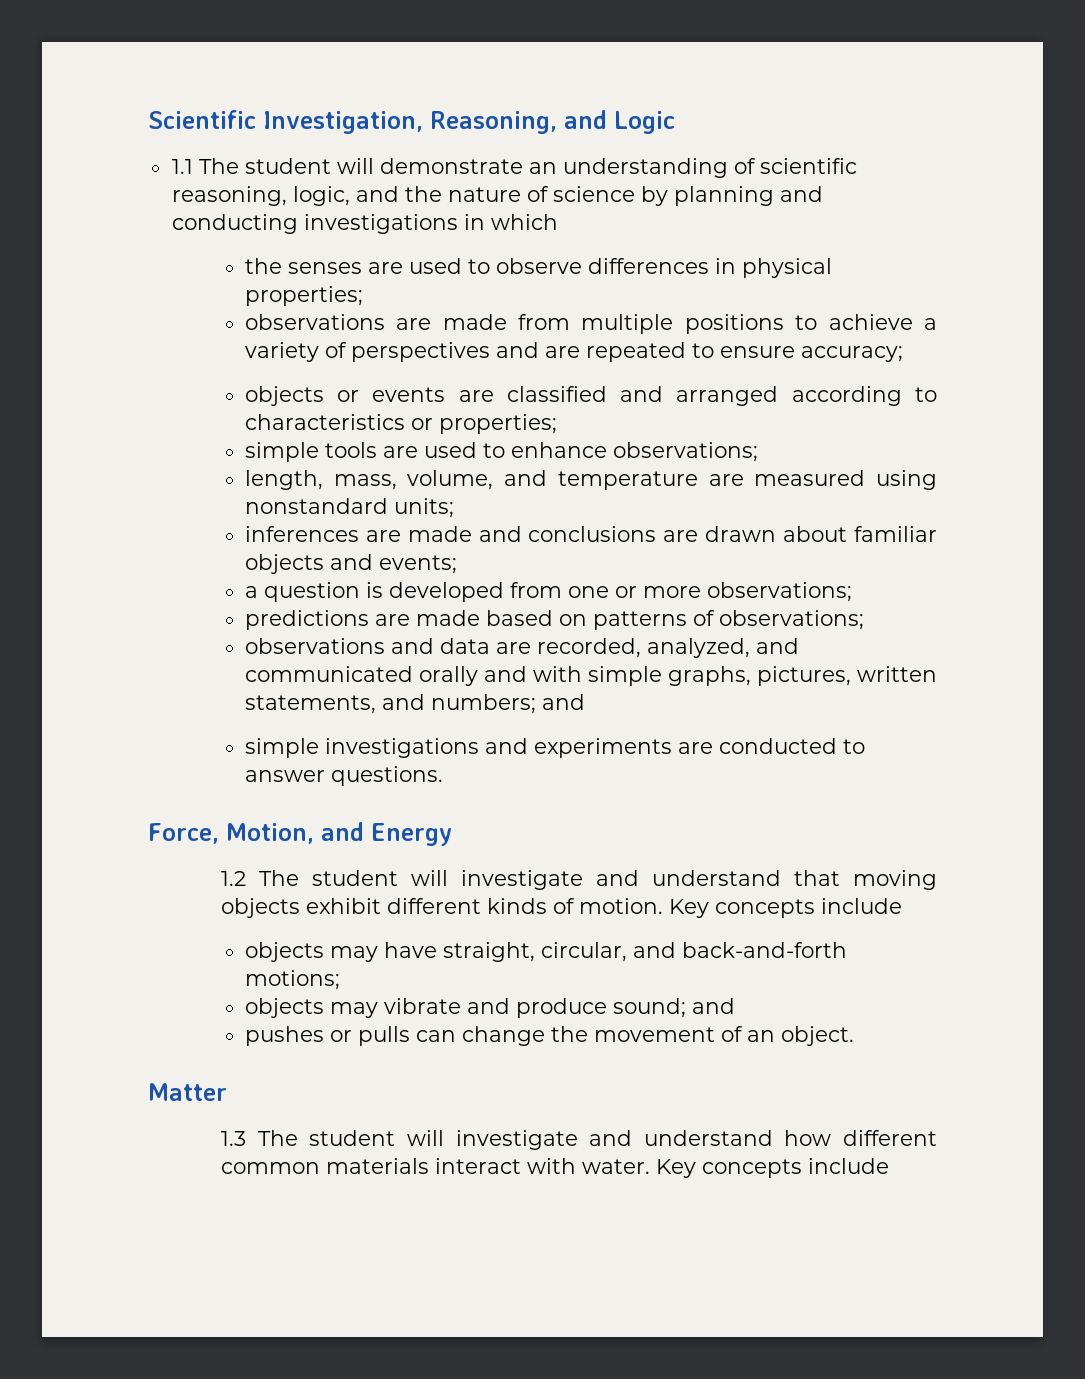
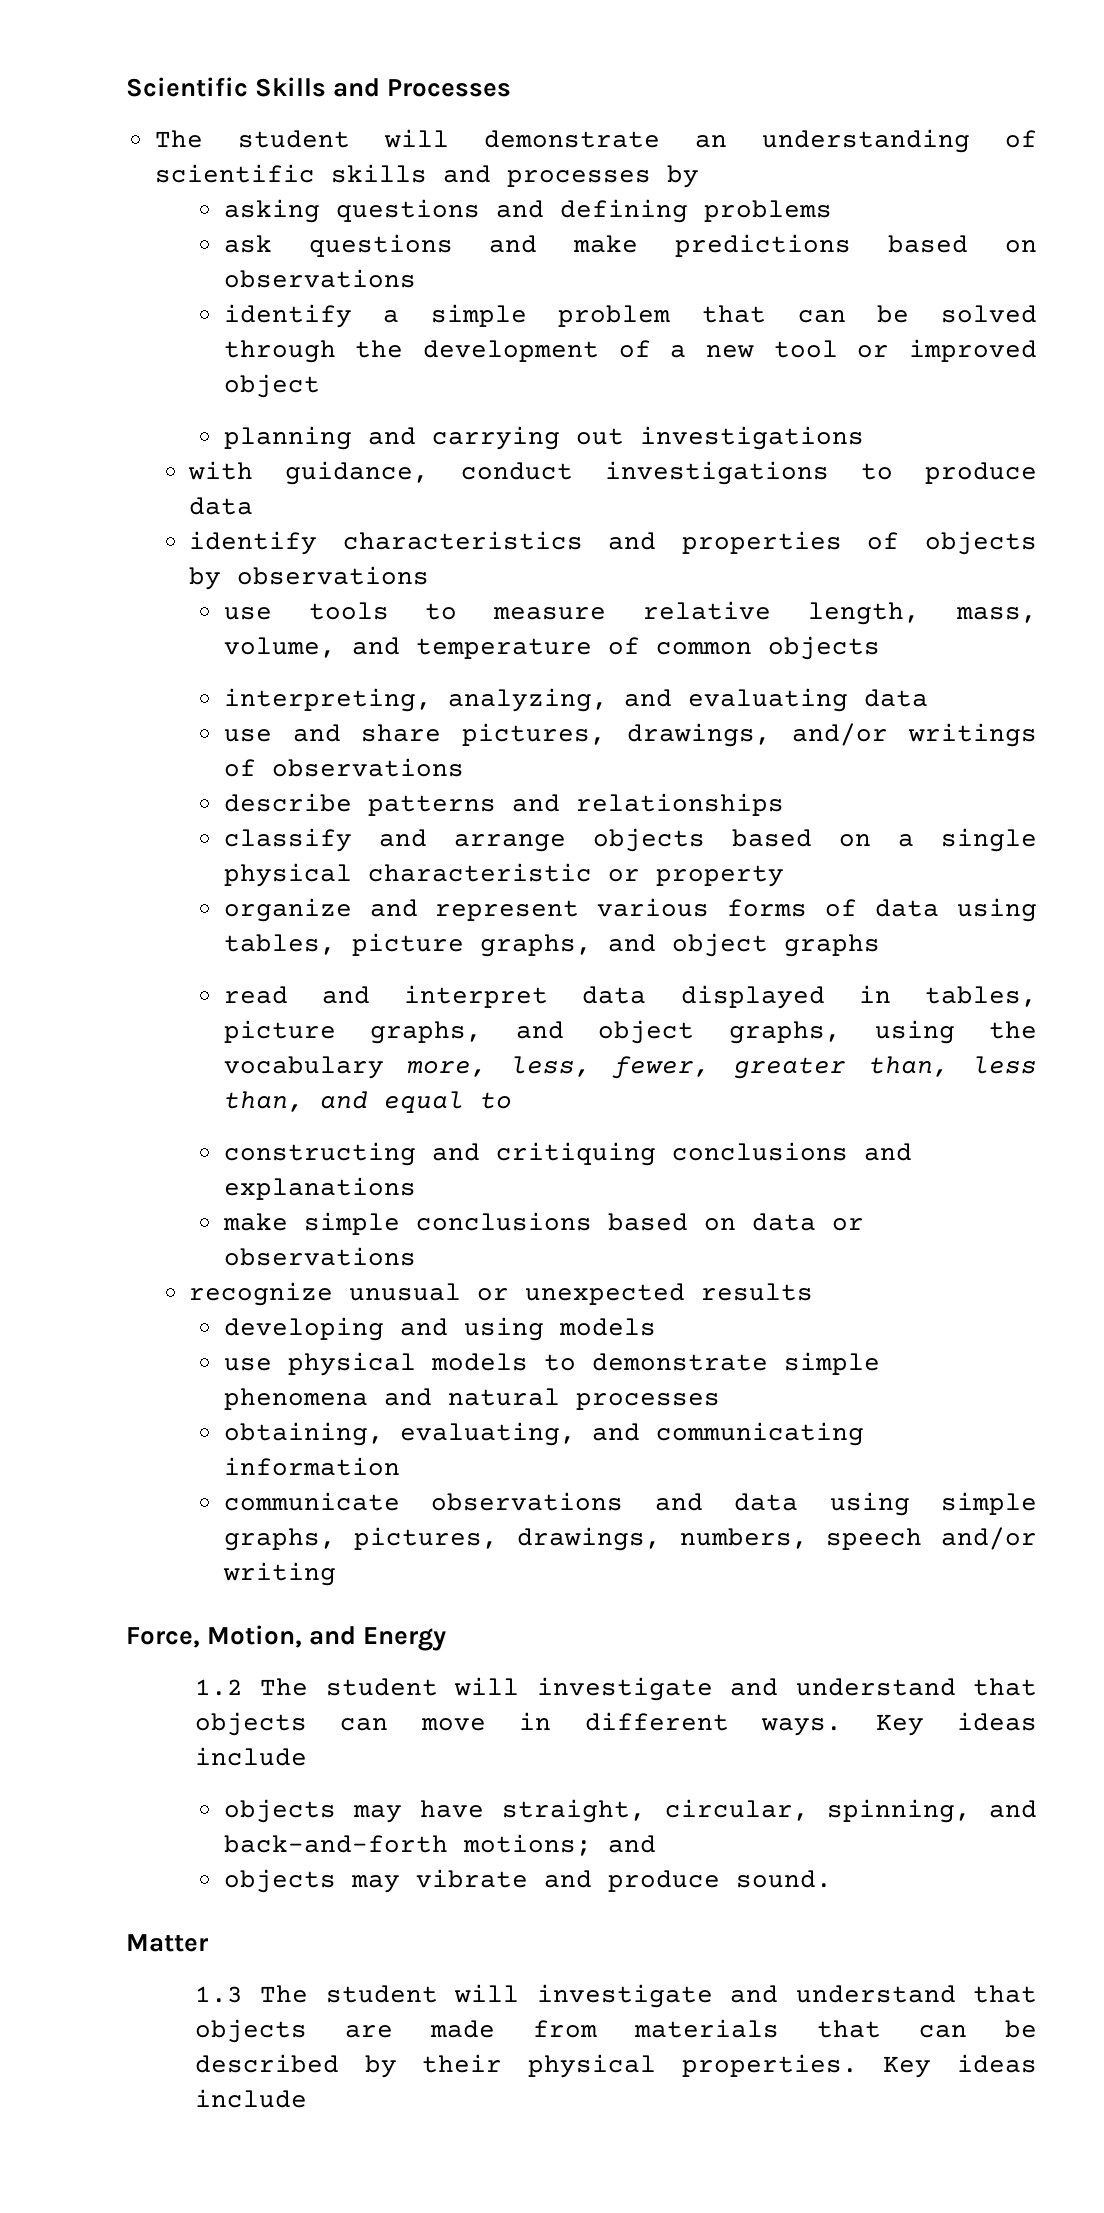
[263,110,675,134] [171,159,193,174] Investigation, Reasoning, and Logic // 1.1 -> [255,77,512,97] Skills and Processes //
[171,186,823,206] [171,214,558,234] [244,258,832,278] [244,286,363,306] [244,314,938,334] [244,342,903,362] [244,386,938,406] [244,414,557,434] [244,442,758,462] reasoning, logic, and the nature of science by planning and conducting investigations in which // the senses are used to observe differences in physical properties; // observations are made from multiple positions to achieve a variety of perspectives and are repeated to ensure accuracy; // objects or events are classified and arranged according to characteristics or properties; // simple tools are used to enhance observations; // -> [330,164,699,188] [223,199,832,223] [223,234,1037,257] [223,269,416,288] [223,304,1037,328] [223,339,1038,363] [223,374,320,398] [223,426,864,450] [188,461,1037,485] [189,497,254,515] [189,531,1037,555] [189,566,430,590] [223,601,772,620] skills and processes by // asking questions and defining problems // ask questions and make predictions based on observations // identify a simple problem that can be solved through the development of a new tool or improved object // planning and carrying out investigations // with guidance, conduct investigations to produce data // identify characteristics and properties of objects by observations // use tools to measure relative
[708,470,938,490] [244,498,454,518] [244,526,938,542] [244,554,457,574] [244,582,852,602] [244,610,864,630] [244,638,799,658] [244,666,937,686] [244,694,585,714] [244,738,865,758] [244,766,443,786] are measured using nonstandard units; // inferences are made and conclusions are drawn about familiar objects and events; // a question is developed from one or more observations; // predictions are made based on patterns of observations; // observations and data are recorded, analyzed, and communicated orally and with simple graphs, pictures, written statements, and numbers; and // simple investigations and experiments are conducted to answer questions. -> [607,636,880,660] [223,688,928,712] [223,723,1037,747] [223,758,464,777] [223,793,784,816] [223,828,1037,852] [223,863,784,887] [223,898,1037,922] [223,933,880,957] [223,985,1037,1009] [223,1020,1037,1044] [223,1056,1037,1079] [223,1091,512,1113] [223,1142,912,1166] [223,1177,416,1200] [222,1212,864,1235] [223,1247,416,1266] [189,1282,814,1306] [223,1317,656,1341] [223,1352,880,1376] [223,1388,720,1410] [223,1422,864,1446] [223,1457,400,1476] [223,1492,1037,1516] [223,1527,1038,1551] [222,1562,336,1586] of common objects // interpreting, analyzing, and evaluating data // use and share pictures, drawings, and/or writings of observations // describe patterns and relationships // classify and arrange objects based on a single physical characteristic or property // organize and represent various forms of data using tables, picture graphs, and object graphs // read and interpret data displayed in tables, picture graphs, and object graphs, using the vocabulary more, less, fewer, greater than, less than, and equal to // constructing and critiquing conclusions and explanations // make simple conclusions based on data or observations // recognize unusual or unexpected results // developing and using models // use physical models to demonstrate simple phenomena and natural processes // obtaining, evaluating, and communicating information // communicate observations and data using simple graphs, pictures, drawings, numbers, speech and/or writing
[853,870,937,890] [221,898,816,918] moving objects exhibit different kinds of motion. Key concepts -> [194,1712,1038,1736] objects can move in different ways. Key ideas
(627, 952) none -> [826,1799,971,1823] spinning,
(340, 980) none -> [607,1835,656,1853] and
[612,998,735,1018] [244,1026,854,1046] sound; and // pushes or pulls can change the movement of an object. -> [735,1870,832,1888] sound.
[784,1130,937,1146] [221,1158,803,1178] how different common materials interact with water. Key concepts -> [973,1985,1037,2003] [194,2019,1037,2043] [194,2054,1037,2078] that objects are made from materials that can be described by their physical properties. Key ideas

